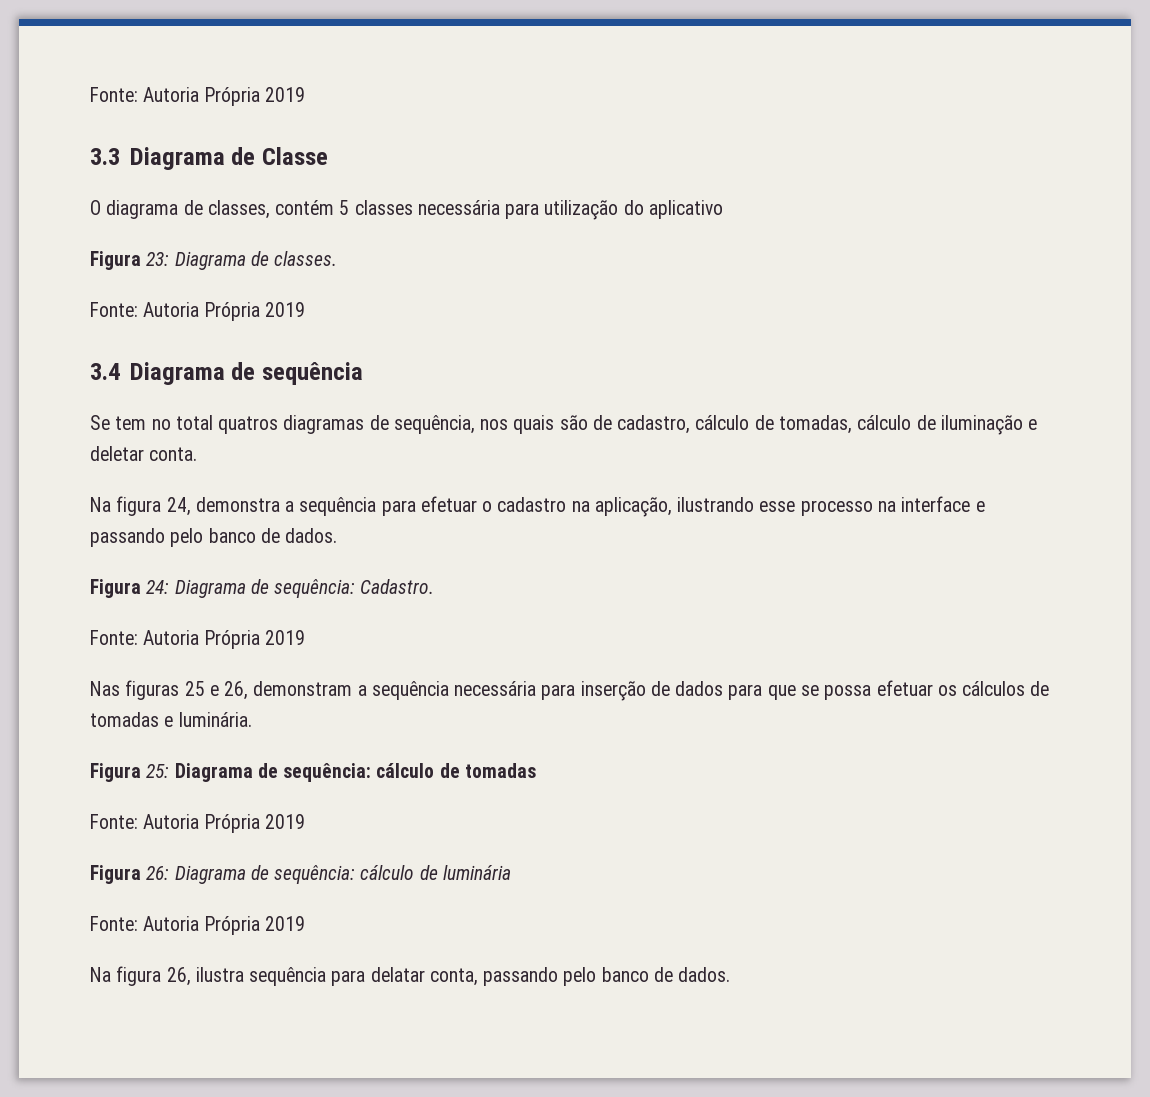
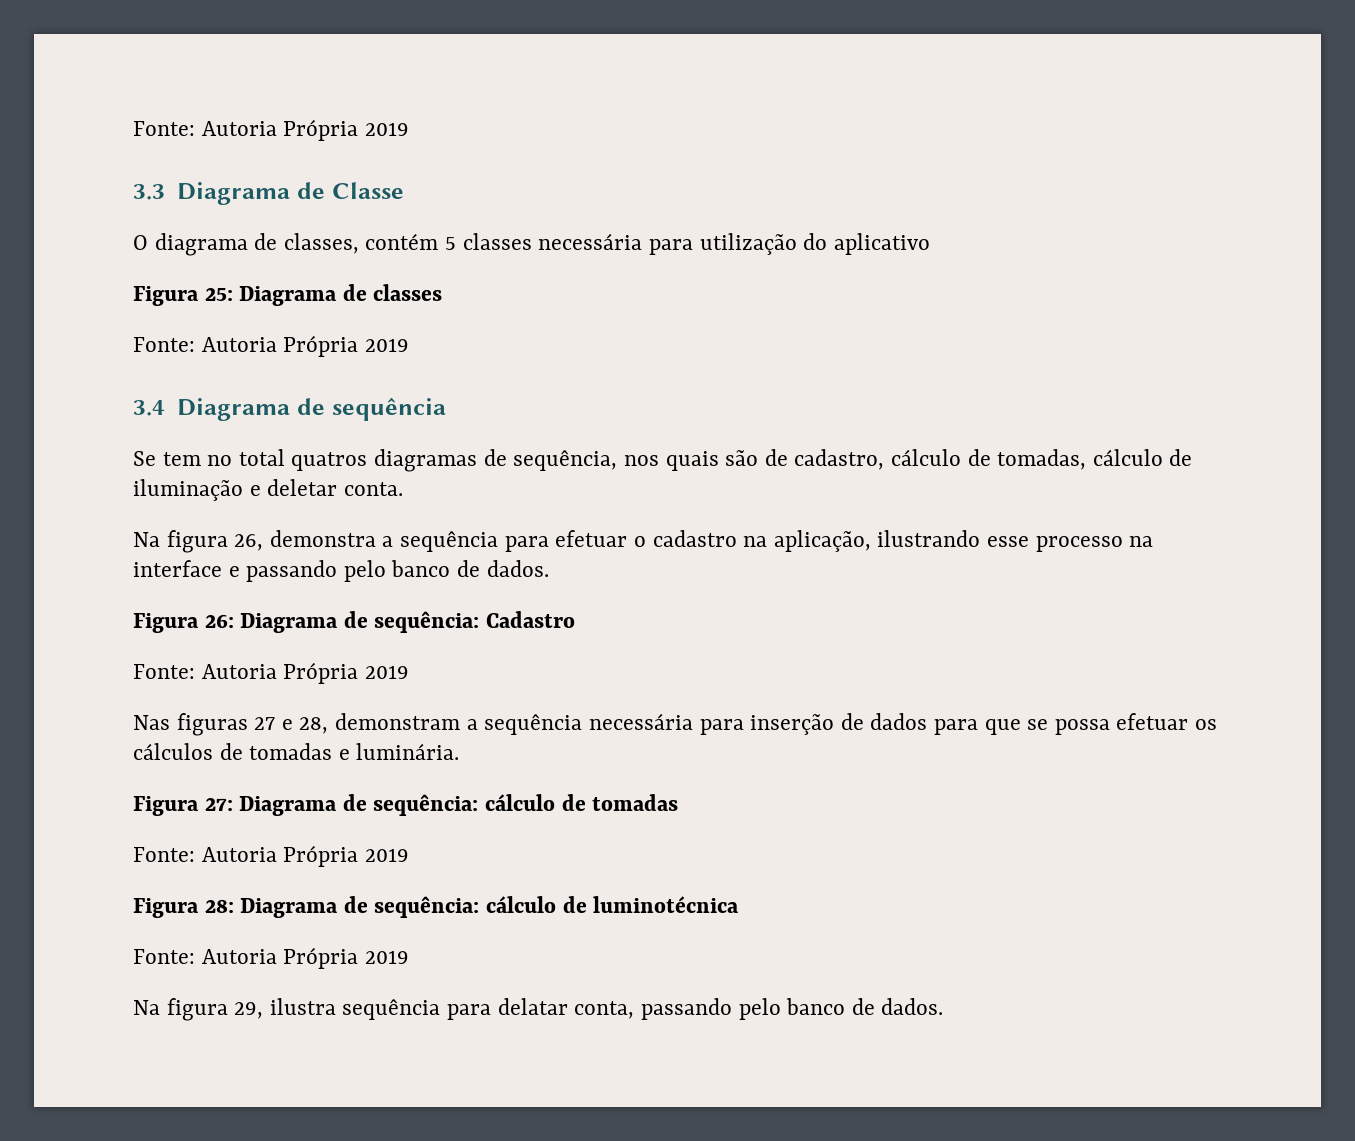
[146,251,338,270] 23: Diagrama de classes. -> [204,284,443,306] 25: Diagrama de classes
[166,497,191,516] 24, -> [234,534,264,551] 26,
[146,579,435,598] 24: Diagrama de sequência: Cadastro. -> [204,611,576,633] 26: Diagrama de sequência: Cadastro
[184,681,249,700] 25 e 26, -> [254,717,329,734] 27 e 28,
[146,764,170,778] 25: -> [204,798,233,811] 27:
[146,865,511,884] 26: Diagrama de sequência: cálculo de luminária -> [204,896,740,918] 28: Diagrama de sequência: cálculo de luminotécnica
[166,967,191,986] 26, -> [234,1002,264,1019] 29,

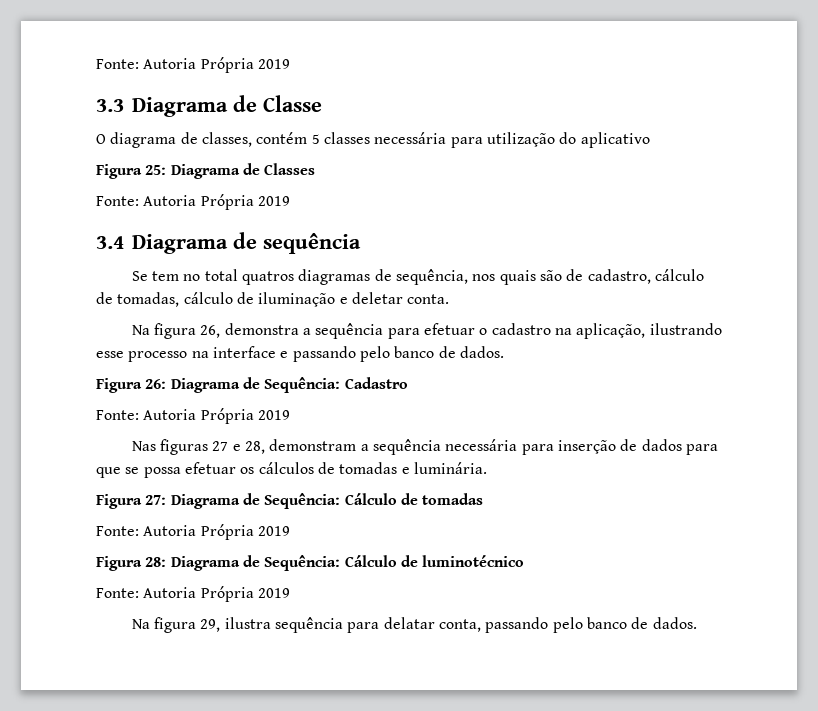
[373,284,443,301] classes -> [264,163,316,175] Classes
[374,611,480,633] sequência: -> [264,377,341,393] Sequência:
[373,794,556,816] sequência: cálculo -> [264,493,397,509] Sequência: Cálculo
[374,896,740,918] sequência: cálculo de luminotécnica -> [264,555,525,571] Sequência: Cálculo de luminotécnico

